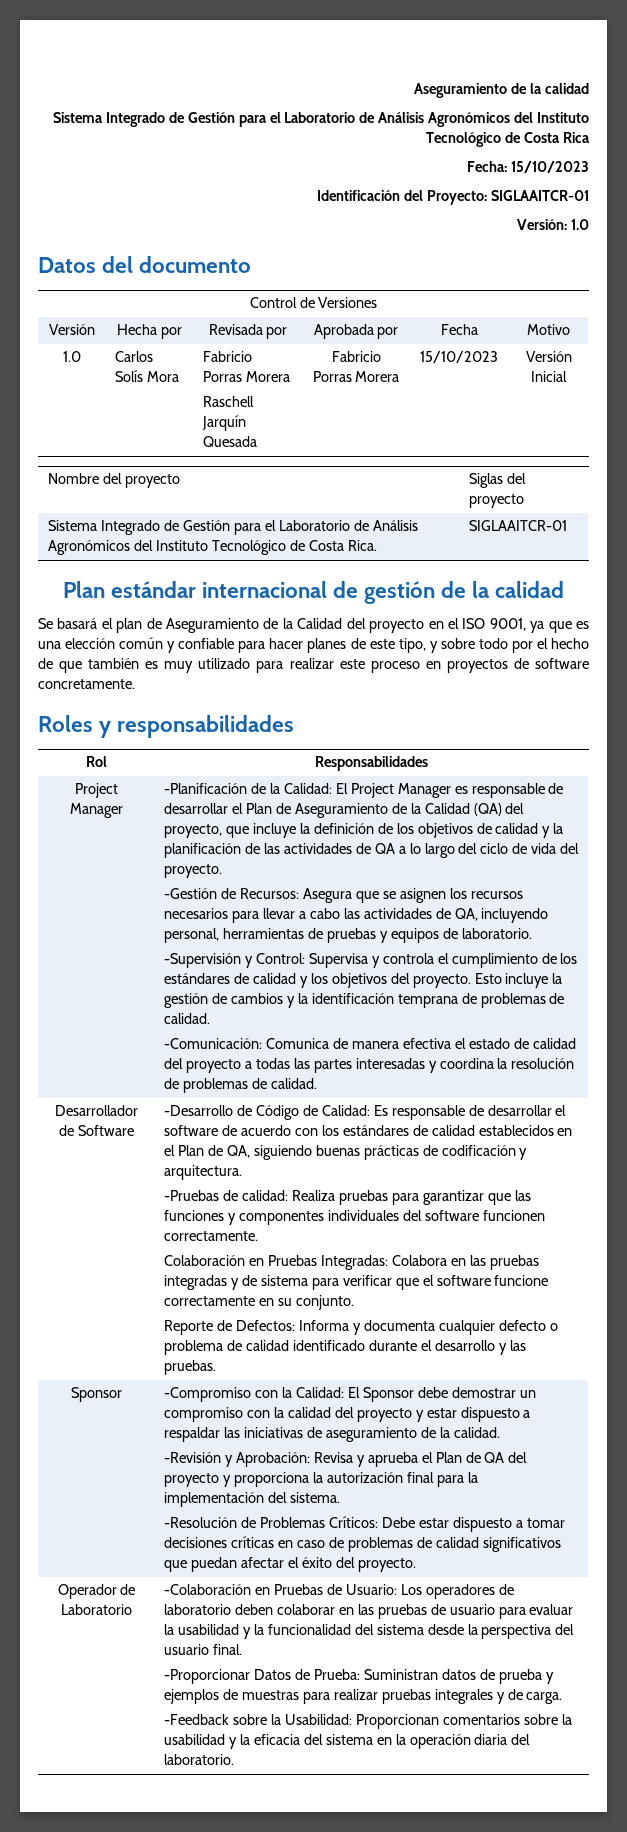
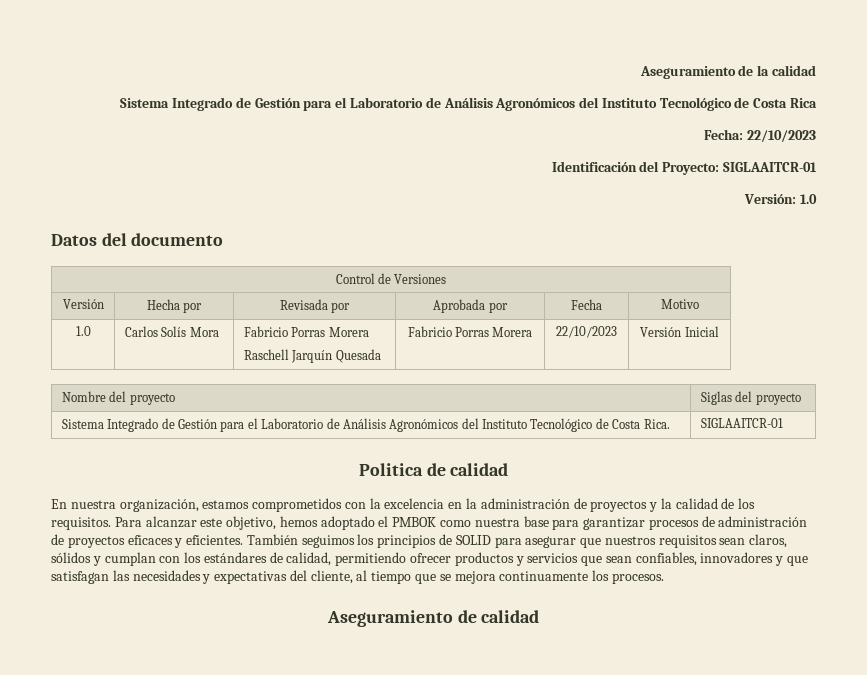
[511,161,589,173] 15/10/2023 -> [747,130,816,142] 22/10/2023
[420,351,498,363] 15/10/2023 -> [556,326,617,338] 22/10/2023
[62,581,565,604] [38,618,590,633] [38,637,589,653] [38,658,590,673] [38,679,135,689] [38,715,295,738] [86,756,107,767] [315,756,428,771] [75,783,118,798] [70,803,123,818] [164,783,564,798] [164,803,525,818] [164,823,564,838] [164,843,580,858] [164,864,223,878] [164,888,523,903] [164,908,549,923] [164,928,532,943] [164,953,578,968] [164,973,563,988] [164,993,565,1008] [164,1013,211,1024] [164,1038,576,1049] [164,1058,575,1073] [164,1078,317,1093] [55,1105,138,1116] [59,1125,134,1136] [164,1105,567,1120] [164,1125,573,1136] [164,1145,528,1160] [164,1165,243,1180] [164,1190,531,1205] [164,1210,545,1225] [164,1231,259,1241] [164,1255,539,1270] [164,1275,549,1290] [164,1295,354,1310] [164,1320,558,1335] [164,1340,526,1355] [164,1360,217,1375] [71,1387,122,1402] [164,1387,536,1402] [164,1407,531,1422] [164,1427,500,1442] [164,1452,528,1467] [164,1472,478,1487] [164,1492,341,1507] [164,1516,565,1532] [164,1536,561,1552] [164,1557,416,1572] [57,1584,136,1599] [61,1604,132,1615] [164,1584,514,1599] [164,1604,574,1619] [164,1624,575,1639] [164,1644,243,1655] [164,1669,554,1684] [164,1689,563,1704] [164,1714,572,1729] [164,1734,531,1749] [164,1754,235,1765] Plan estándar internacional de gestión de la calidad // Se basará el plan de Aseguramiento de la Calidad del proyecto en el ISO 9001, ya que es una elección común y confiable para hacer planes de este tipo, y sobre todo por el hecho de que también es muy utilizado para realizar este proceso en proyectos de software concretamente. // Roles y responsabilidades // Rol | Responsabilidades // Project Manager | -Planificación de la Calidad: El Project Manager es responsable de desarrollar el Plan de Aseguramiento de la Calidad (QA) del proyecto, que incluye la definición de los objetivos de calidad y la planificación de las actividades de QA a lo largo del ciclo de vida del proyecto. // -Gestión de Recursos: Asegura que se asignen los recursos necesarios para llevar a cabo las actividades de QA, incluyendo personal, herramientas de pruebas y equipos de laboratorio. // -Supervisión y Control: Supervisa y controla el cumplimiento de los estándares de calidad y los objetivos del proyecto. Esto incluye la gestión de cambios y la identificación temprana de problemas de calidad. // -Comunicación: Comunica de manera efectiva el estado de calidad del proyecto a todas las partes interesadas y coordina la resolución de problemas de calidad. // Desarrollador de Software | -Desarrollo de Código de Calidad: Es responsable de desarrollar el software de acuerdo con los estándares de calidad establecidos en el Plan de QA, siguiendo buenas prácticas de codificación y arquitectura. // -Pruebas de calidad: Realiza pruebas para garantizar que las funciones y componentes individuales del software funcionen correctamente. // Colaboración en Pruebas Integradas: Colabora en las pruebas integradas y de sistema para verificar que el software funcione correctamente en su conjunto. // Reporte de Defectos: Informa y documenta cualquier defecto o problema de calidad identificado durante el desarrollo y las pruebas. // Sponsor | -Compromiso con la Calidad: El Sponsor debe demostrar un compromiso con la calidad del proyecto y estar dispuesto a respaldar las iniciativas de aseguramiento de la calidad. // -Revisión y Aprobación: Revisa y aprueba el Plan de QA del proyecto y proporciona la autorización final para la implementación del sistema. // -Resolución de Problemas Críticos: Debe estar dispuesto a tomar decisiones críticas en caso de problemas de calidad significativos que puedan afectar el éxito del proyecto. // Operador de Laboratorio | -Colaboración en Pruebas de Usuario: Los operadores de laboratorio deben colaborar en las pruebas de usuario para evaluar la usabilidad y la funcionalidad del sistema desde la perspectiva del usuario final. // -Proporcionar Datos de Prueba: Suministran datos de prueba y ejemplos de muestras para realizar pruebas integrales y de carga. // -Feedback sobre la Usabilidad: Proporcionan comentarios sobre la usabilidad y la eficacia del sistema en la operación diaria del laboratorio. -> [358,463,509,476] [51,498,756,512] [51,516,808,530] [51,534,788,548] [51,552,809,566] [51,570,664,584] [326,610,540,627] Politica de calidad // En nuestra organización, estamos comprometidos con la excelencia en la administración de proyectos y la calidad de los requisitos. Para alcanzar este objetivo, hemos adoptado el PMBOK como nuestra base para garantizar procesos de administración de proyectos eficaces y eficientes. También seguimos los principios de SOLID para asegurar que nuestros requisitos sean claros, sólidos y cumplan con los estándares de calidad, permitiendo ofrecer productos y servicios que sean confiables, innovadores y que satisfagan las necesidades y expectativas del cliente, al tiempo que se mejora continuamente los procesos. // Aseguramiento de calidad

